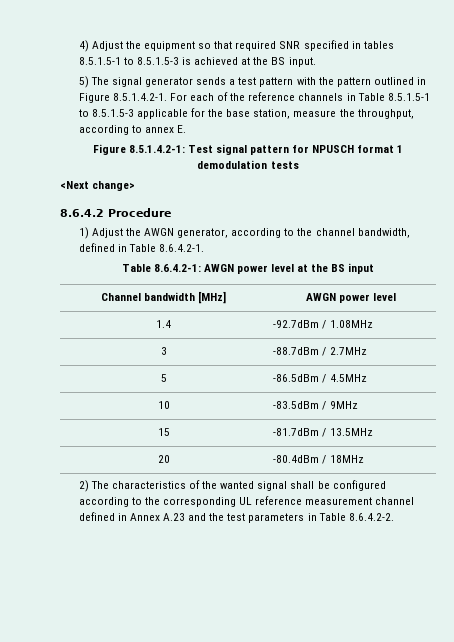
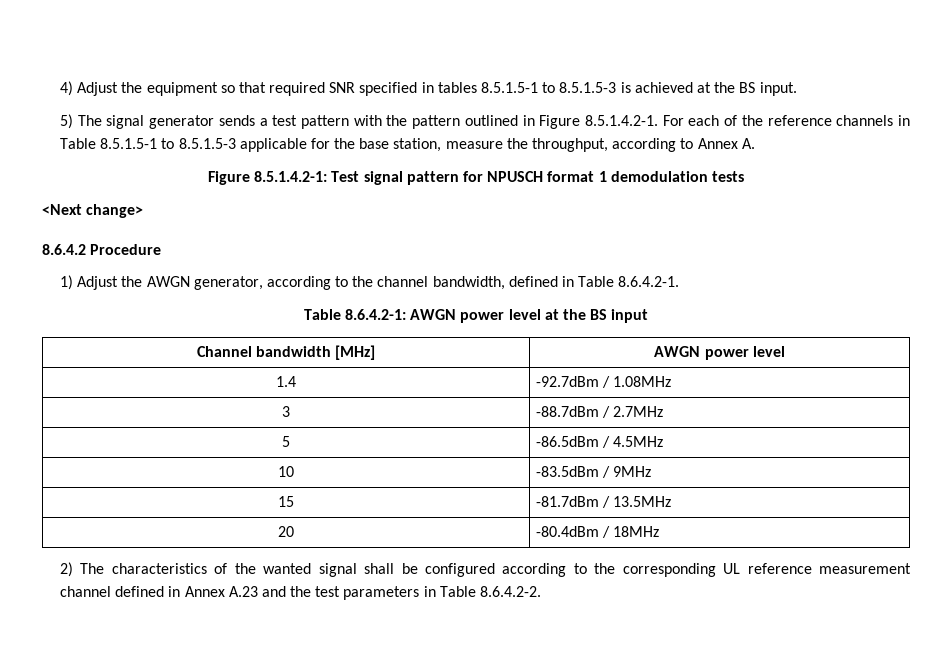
[144,125,187,133] annex E. -> [697,138,755,149] Annex A.

